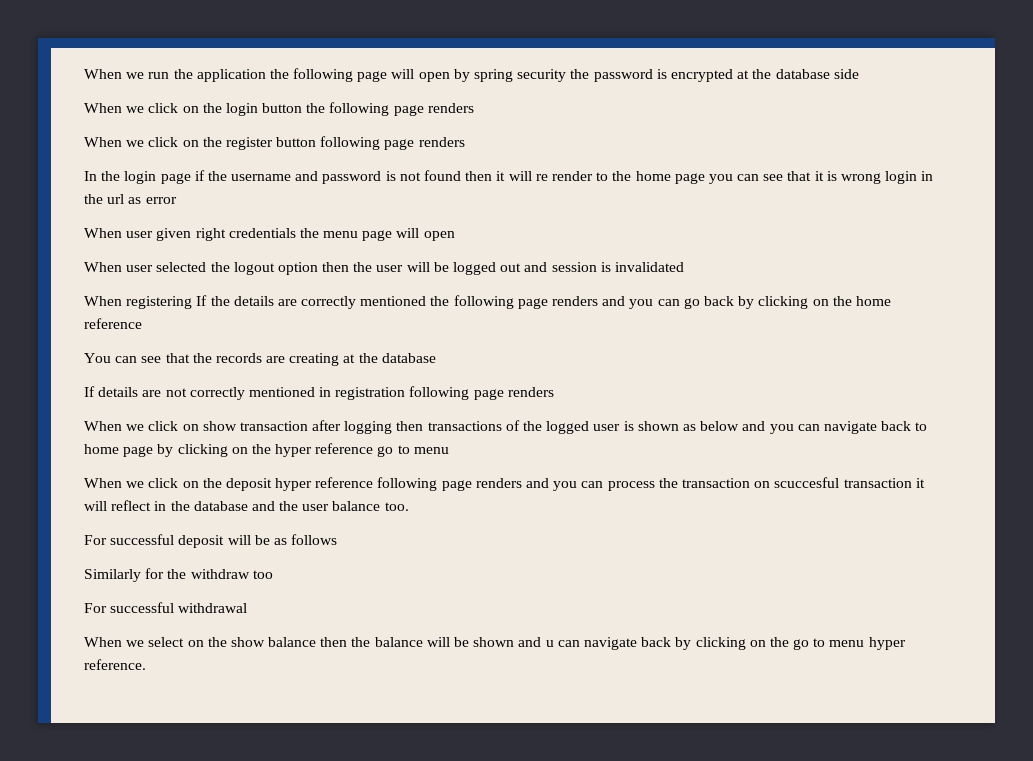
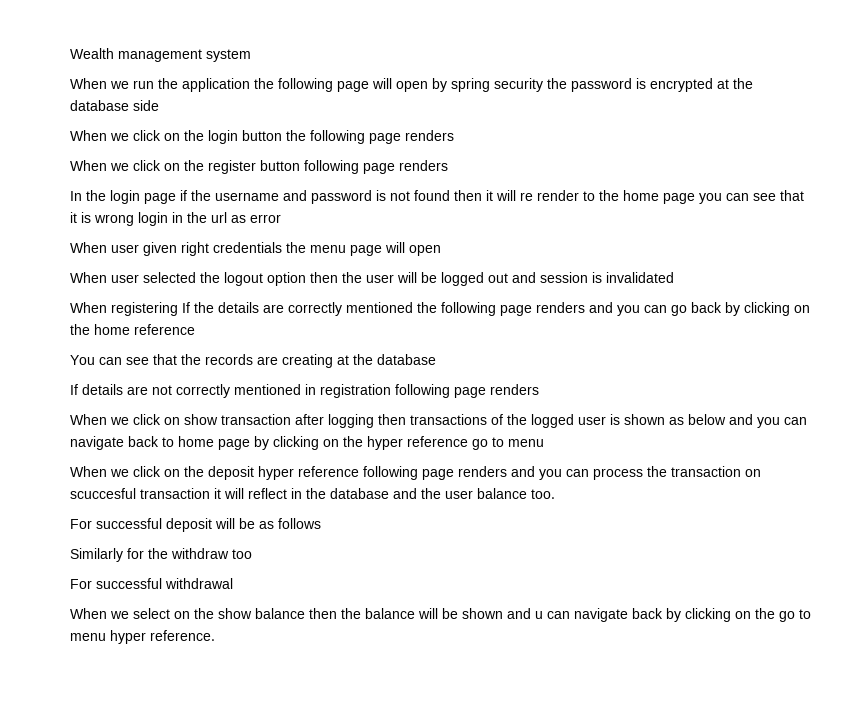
(84, 74) none -> [70,48,251,62] Wealth management system //

